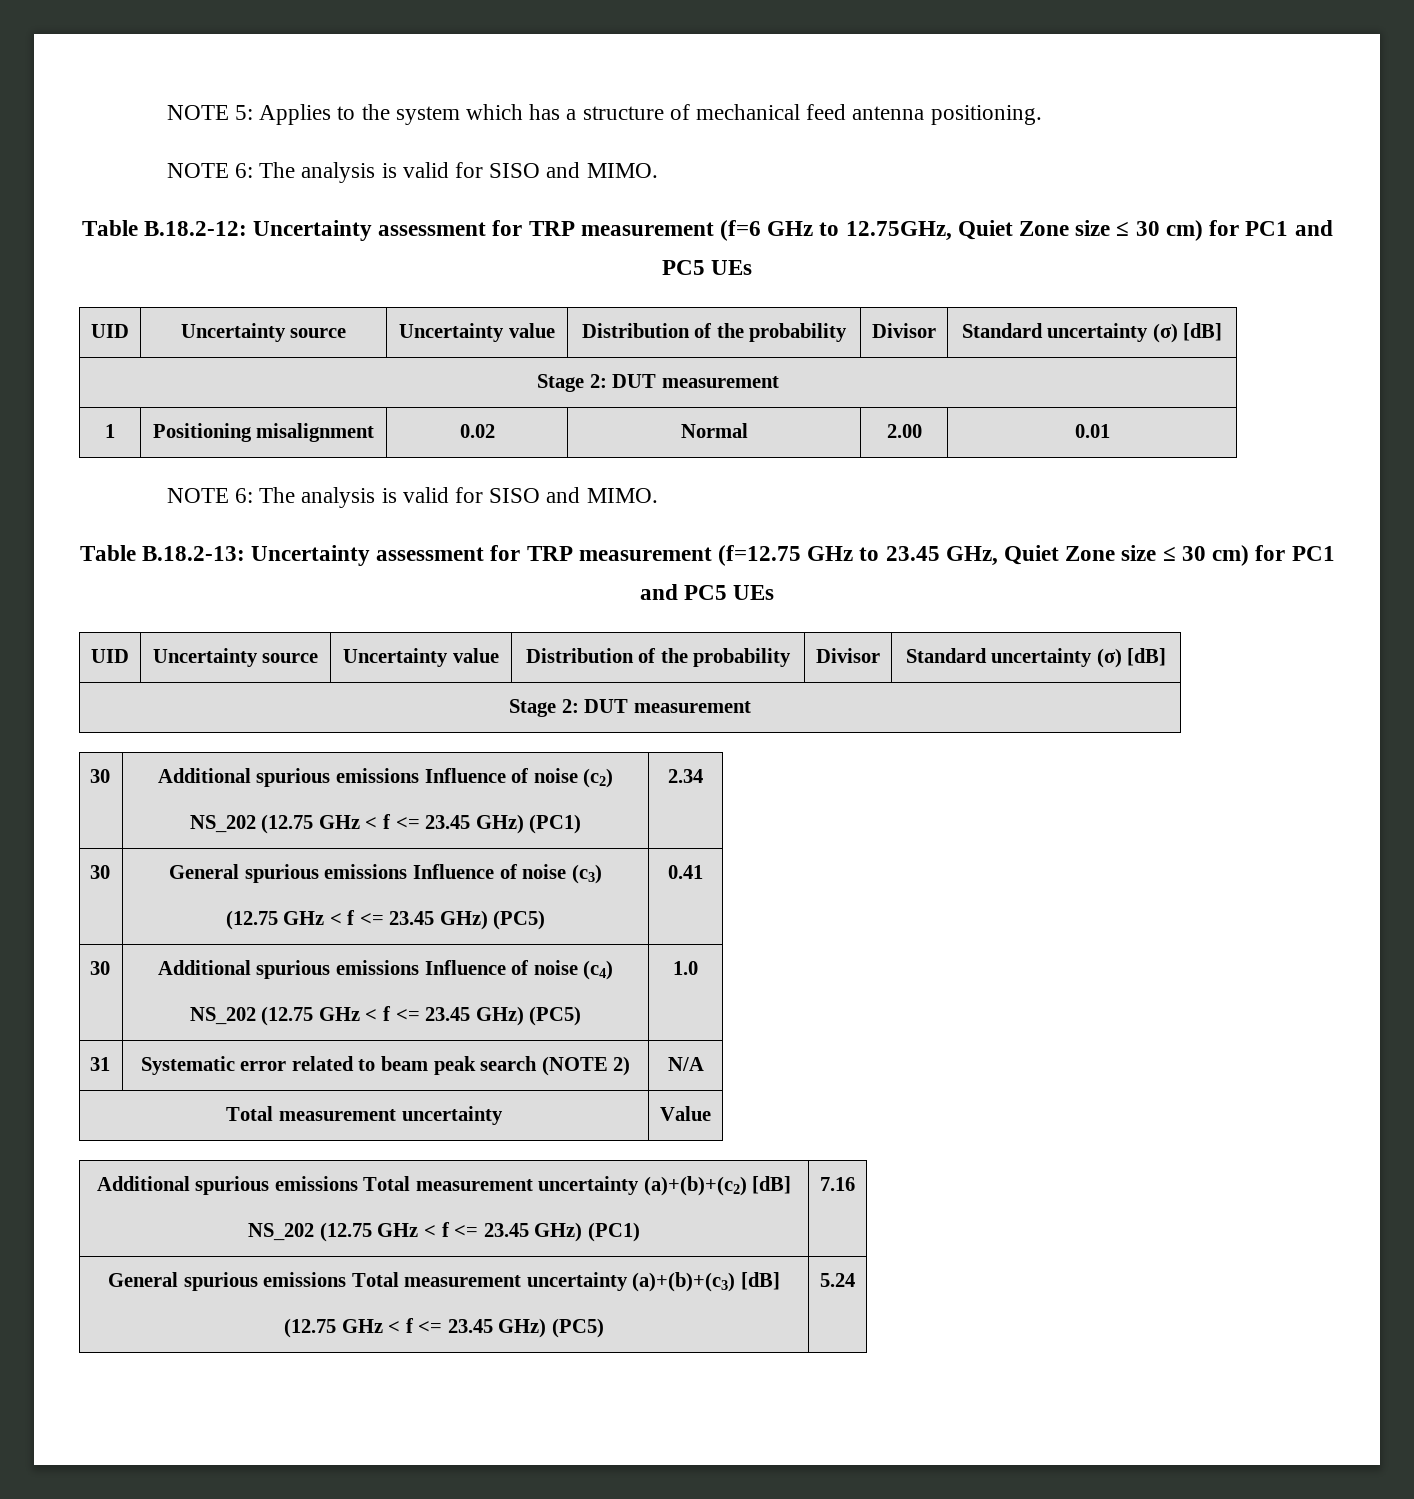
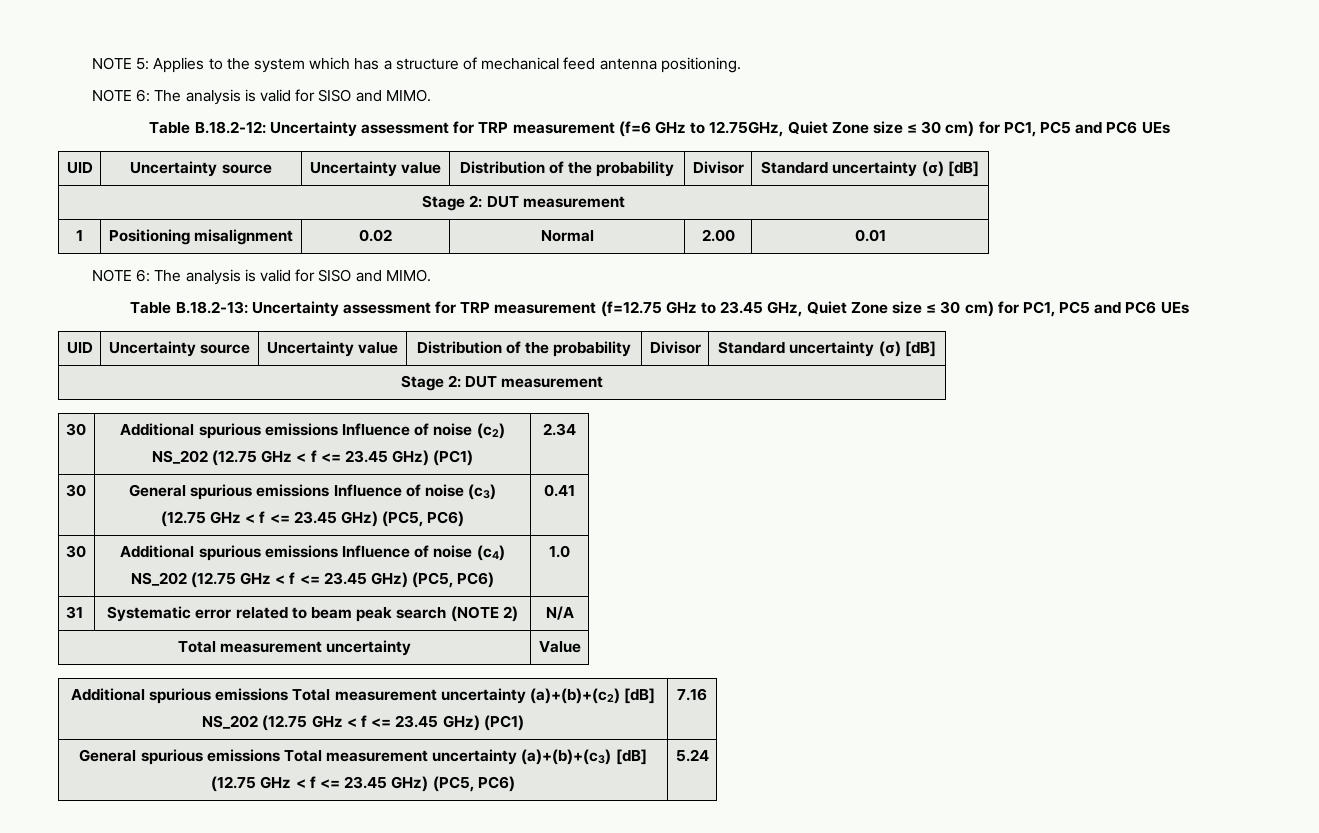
[1245,220,1333,236] [661,260,705,275] PC1 and PC5 -> [1003,121,1138,137] PC1, PC5 and PC6
[1291,546,1335,561] [639,584,727,600] PC1 and PC5 -> [1022,301,1157,317] PC1, PC5 and PC6
[493,910,546,930] (PC5) -> [382,511,465,527] (PC5, PC6)
[529,1006,582,1026] (PC5) -> [412,572,495,588] (PC5, PC6)
[551,1318,604,1338] (PC5) -> [432,776,515,792] (PC5, PC6)

